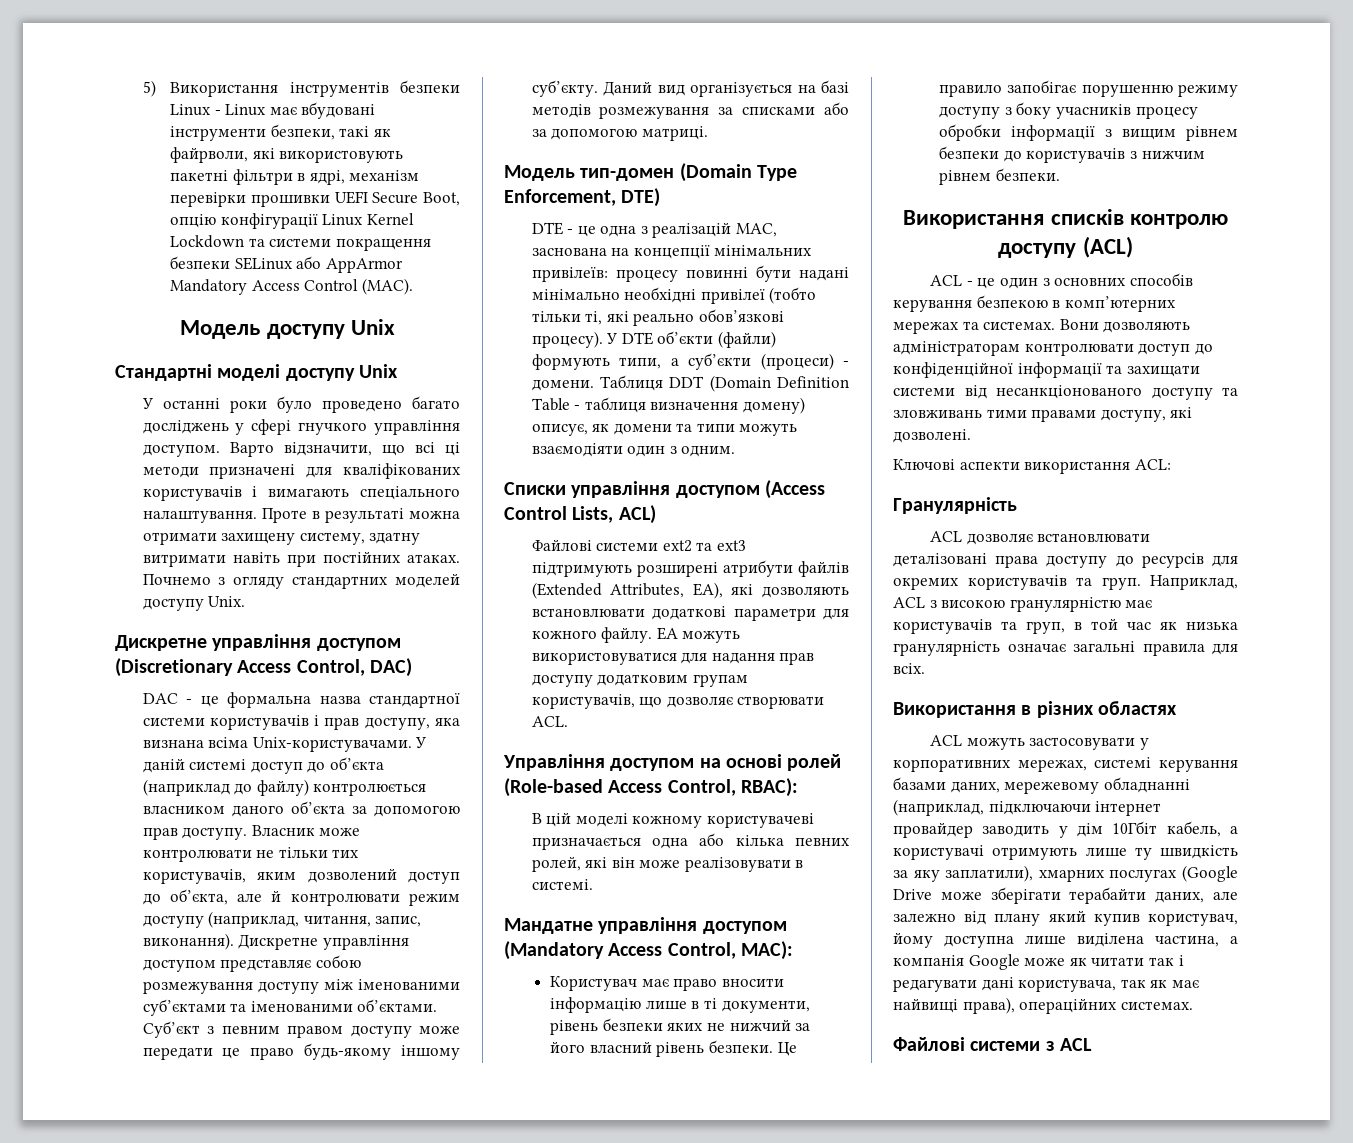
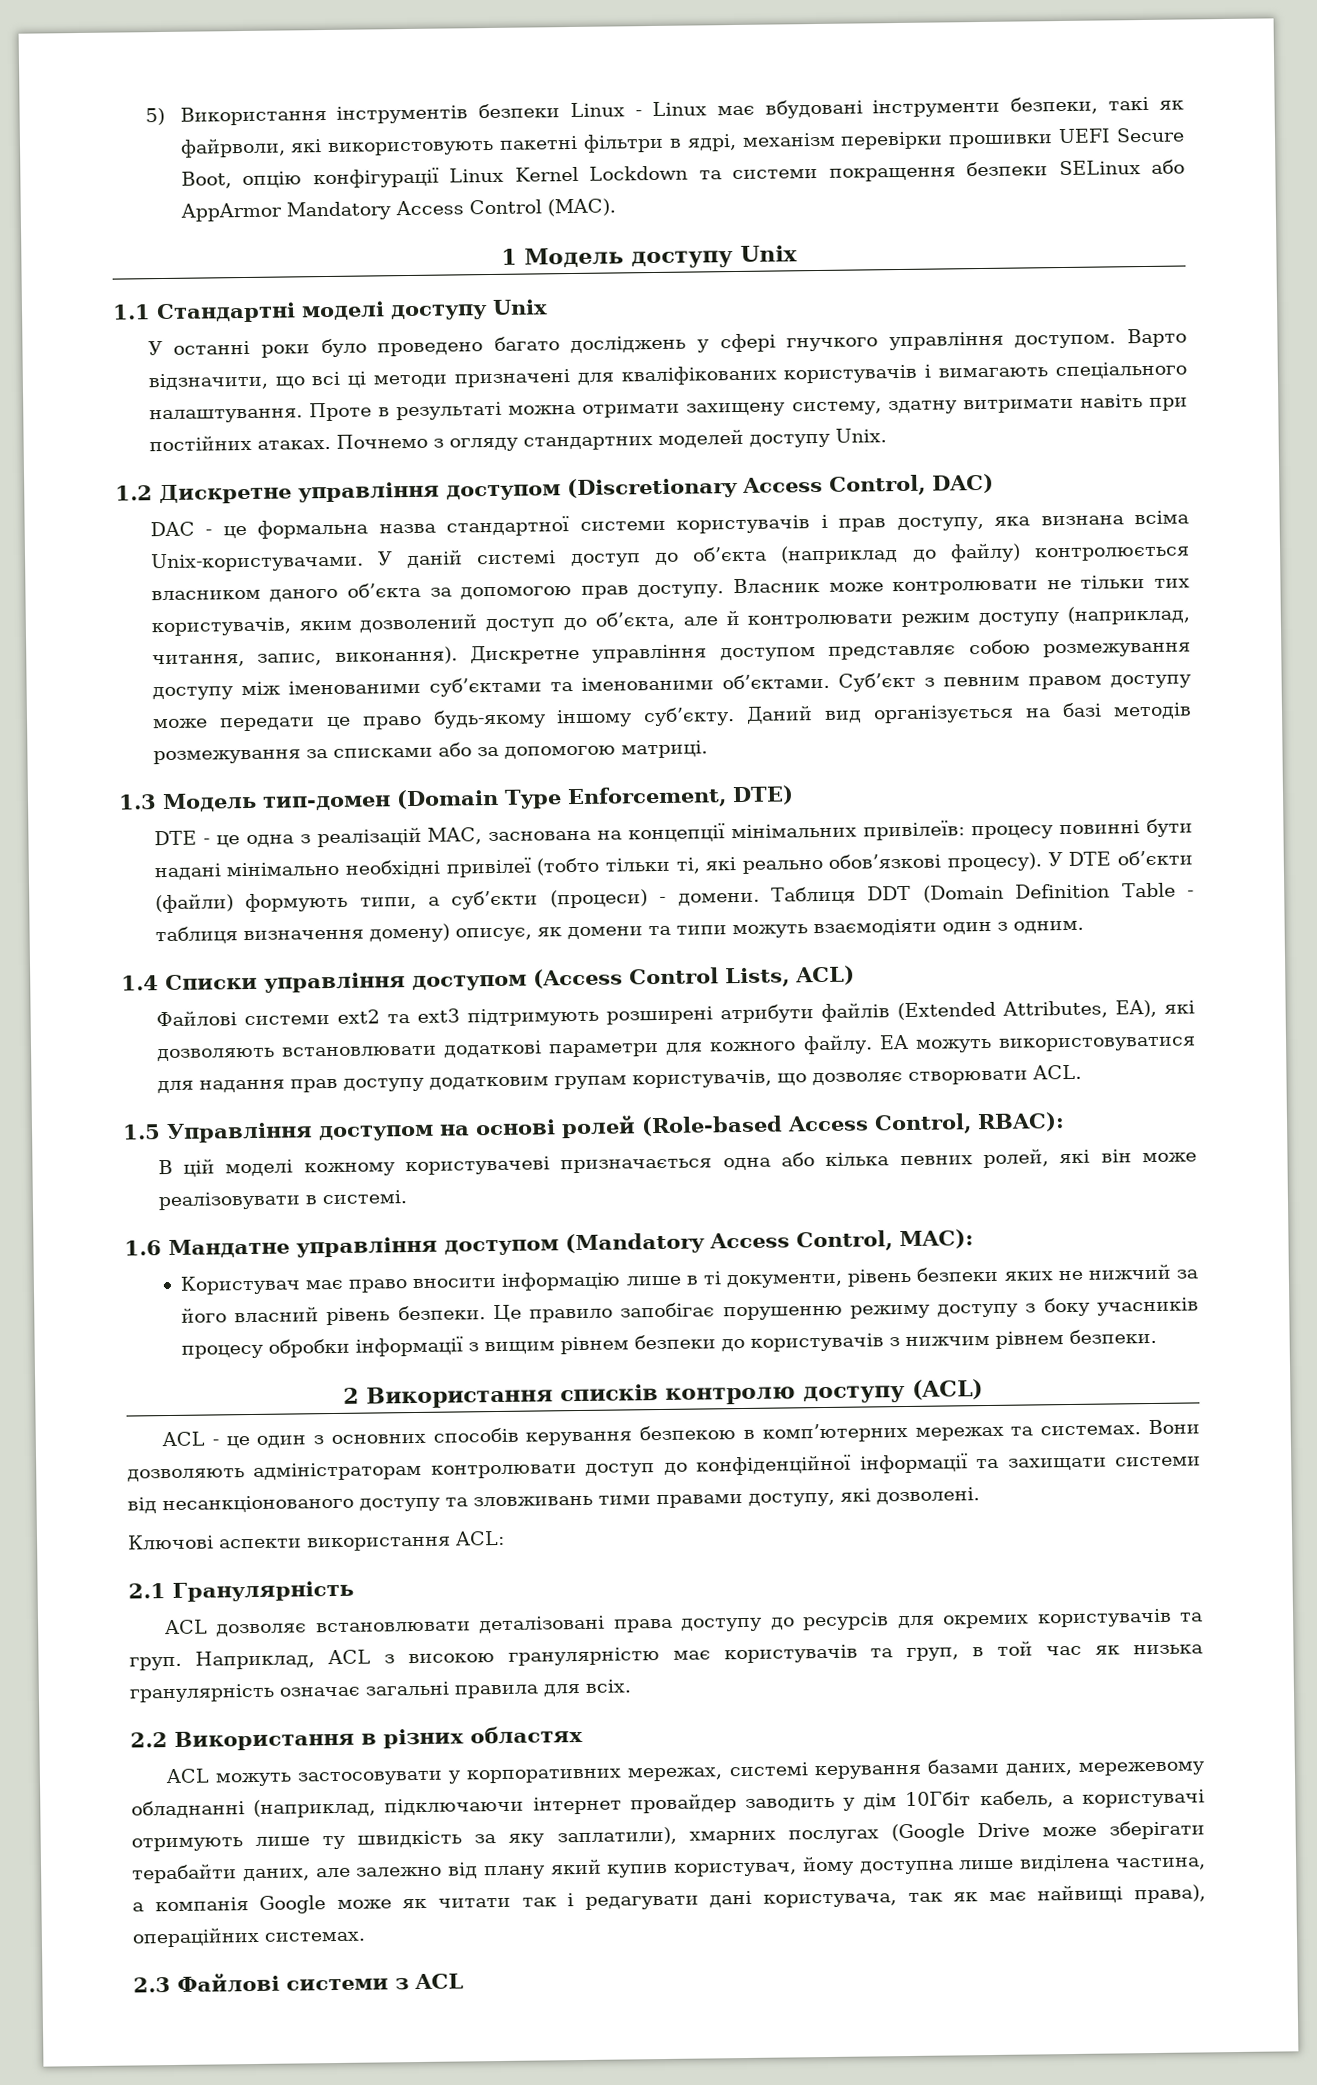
(413, 286) none -> [501,248,517,265] 1
(395, 327) none -> [112,304,151,320] 1.1
(246, 601) none -> [115,485,153,501] 1.2
(708, 133) none -> [118,794,157,810] 1.3
(736, 451) none -> [121,975,159,991] 1.4
(568, 721) none -> [122,1124,161,1140] 1.5
(593, 884) none -> [124,1240,162,1256] 1.6
(1060, 174) none -> [343,1387,359,1404] 2
(1171, 464) none -> [128,1583,166,1599] 2.1
(925, 668) none -> [130,1732,168,1748] 2.2
(1193, 1005) none -> [133,1977,171,1993] 2.3

